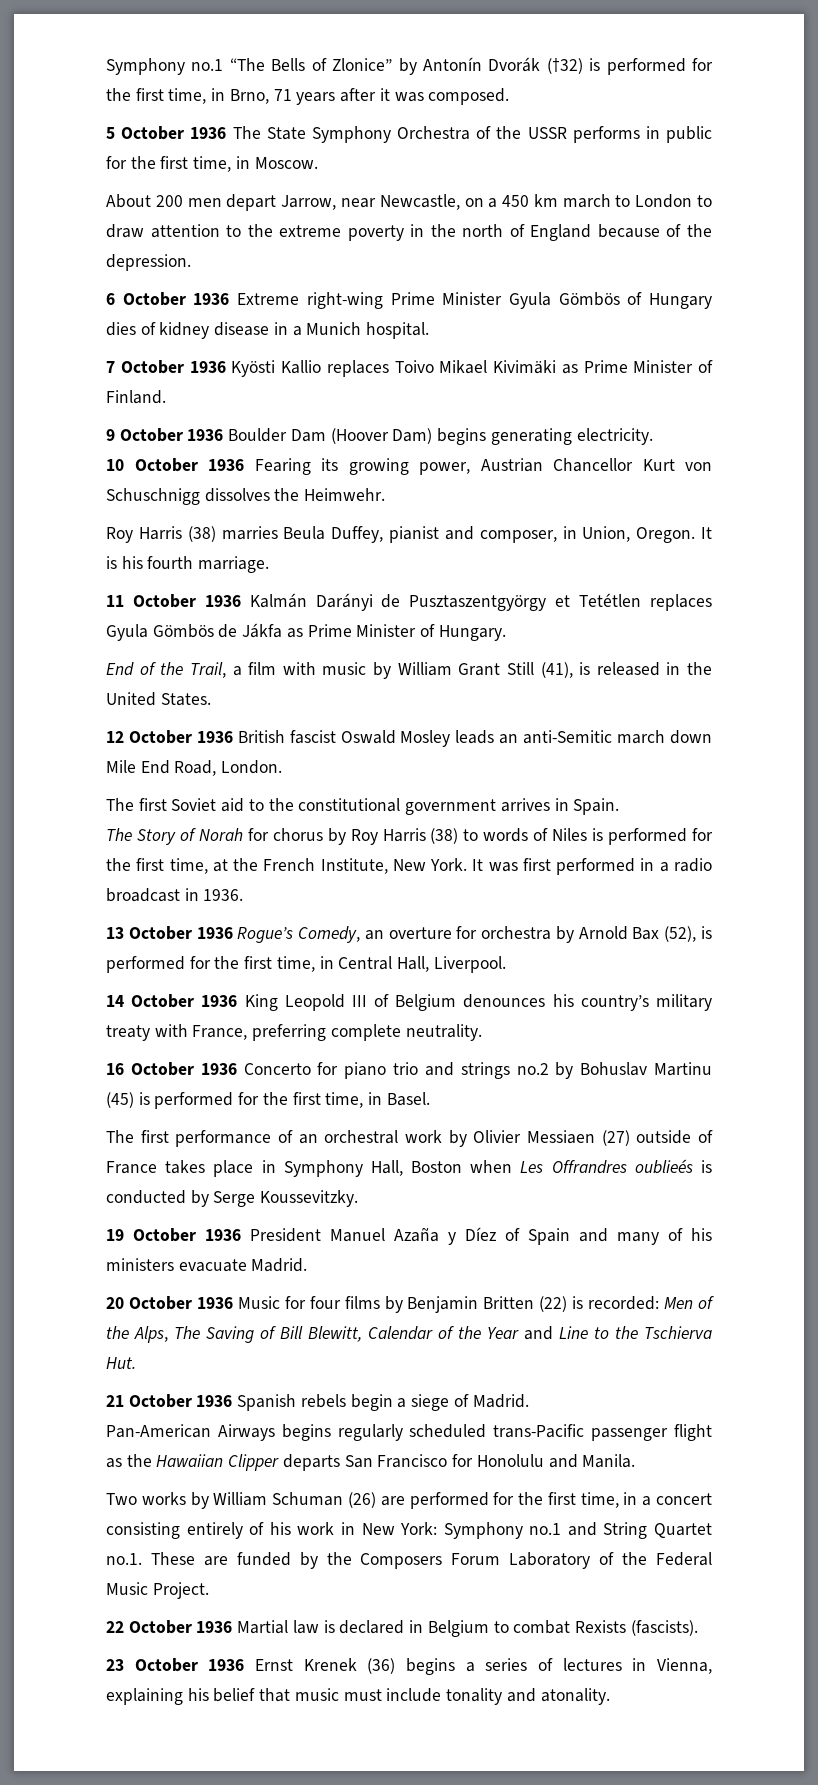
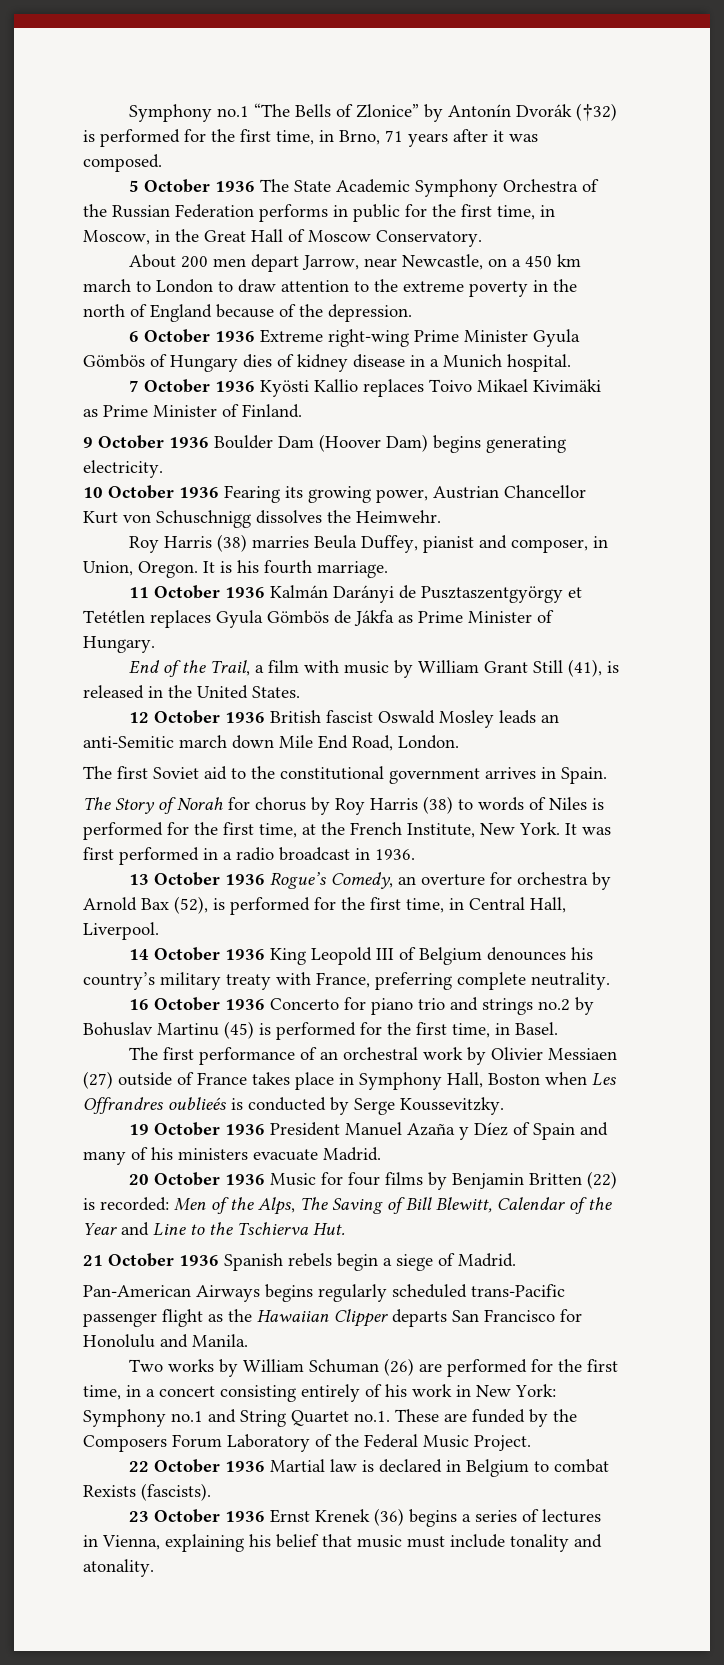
(306, 133) none -> [336,179,411,193] Academic
[527,127,567,139] USSR -> [112,204,254,218] Russian Federation
[254,157,318,169] Moscow. -> [83,229,482,247] Moscow, in the Great Hall of Moscow Conservatory.

